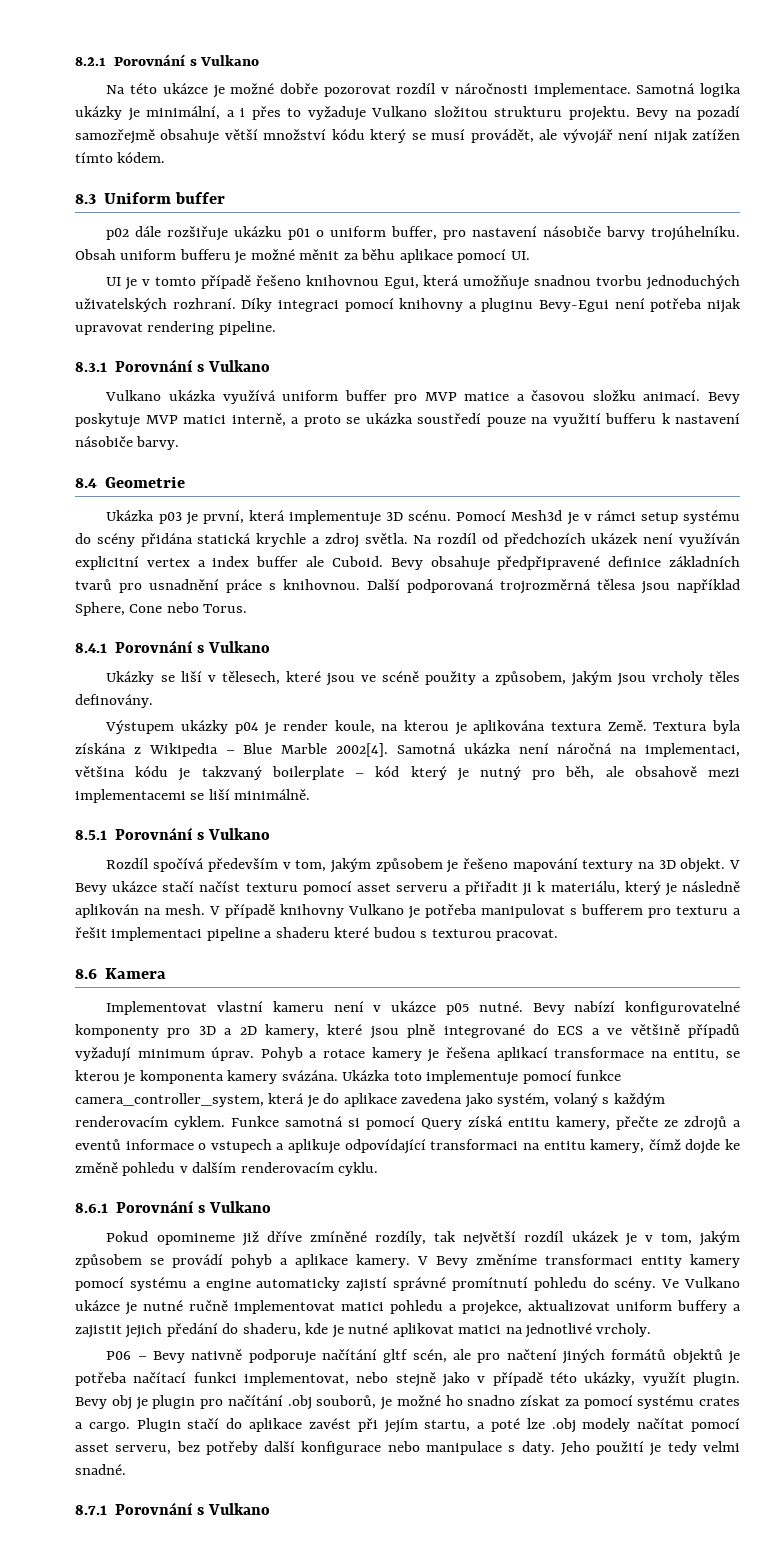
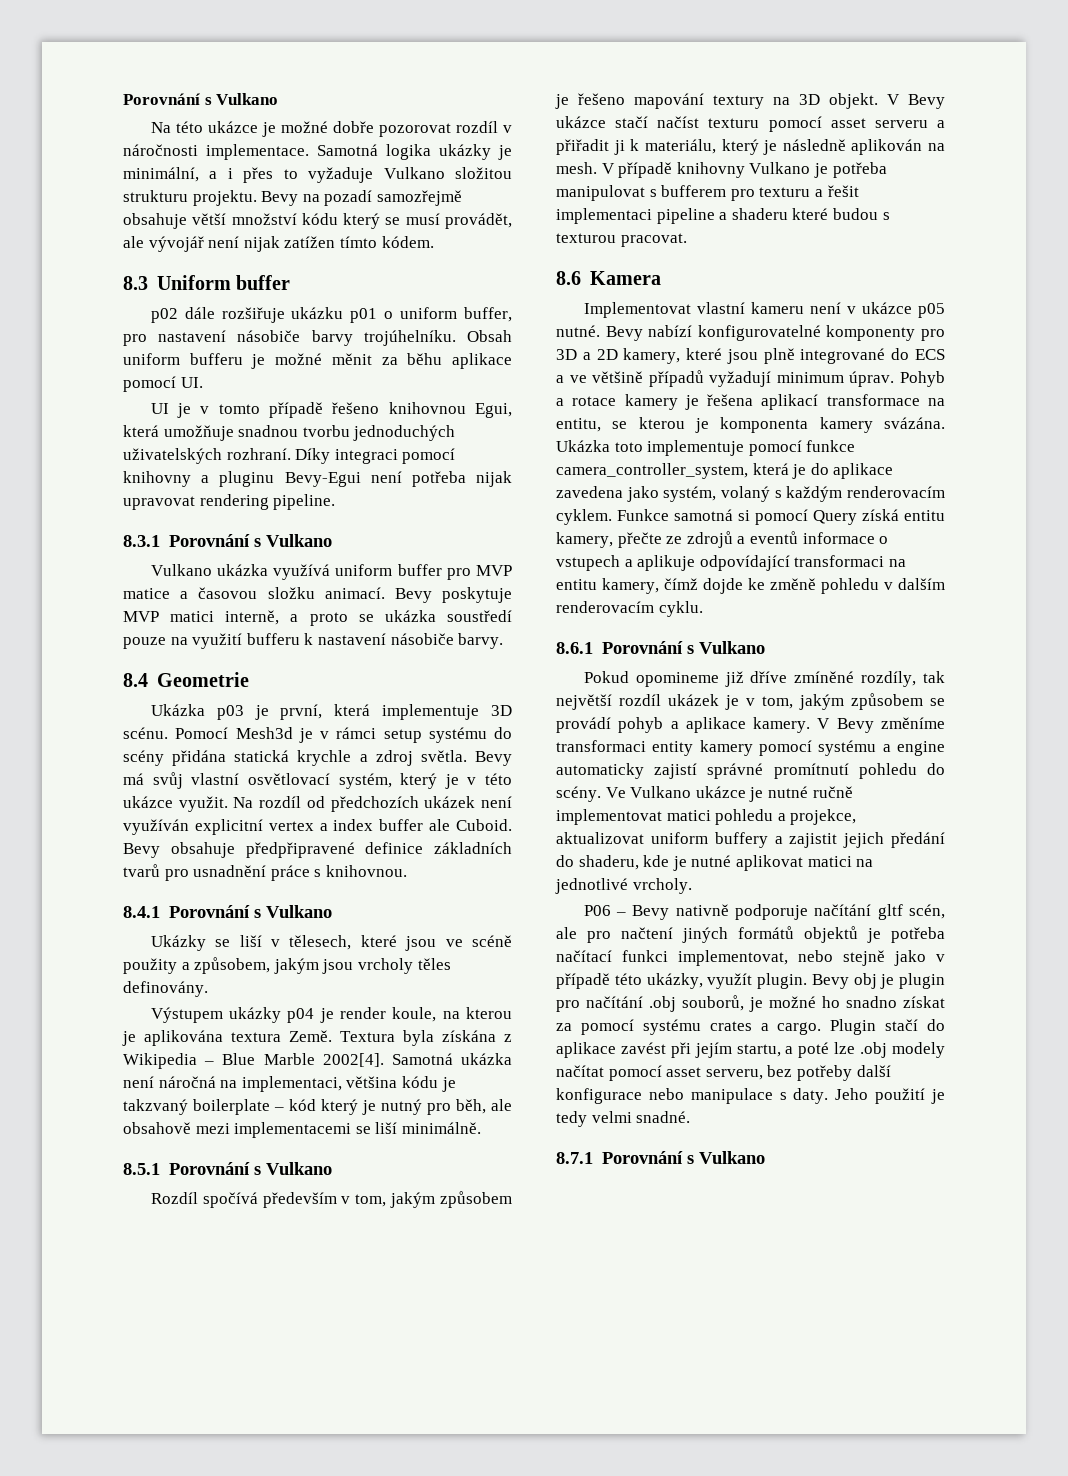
[75,57,106,66] 8.2.1 -> (123, 99) none
(408, 538) none -> [475,751,512,766] [123,772,512,789] [123,796,228,812] Bevy má svůj vlastní osvětlovací systém, který je v této ukázce využit.
[367,579,740,594] [75,602,248,616] Další podporovaná trojrozměrná tělesa jsou například Sphere, Cone nebo Torus. -> (407, 871) none

